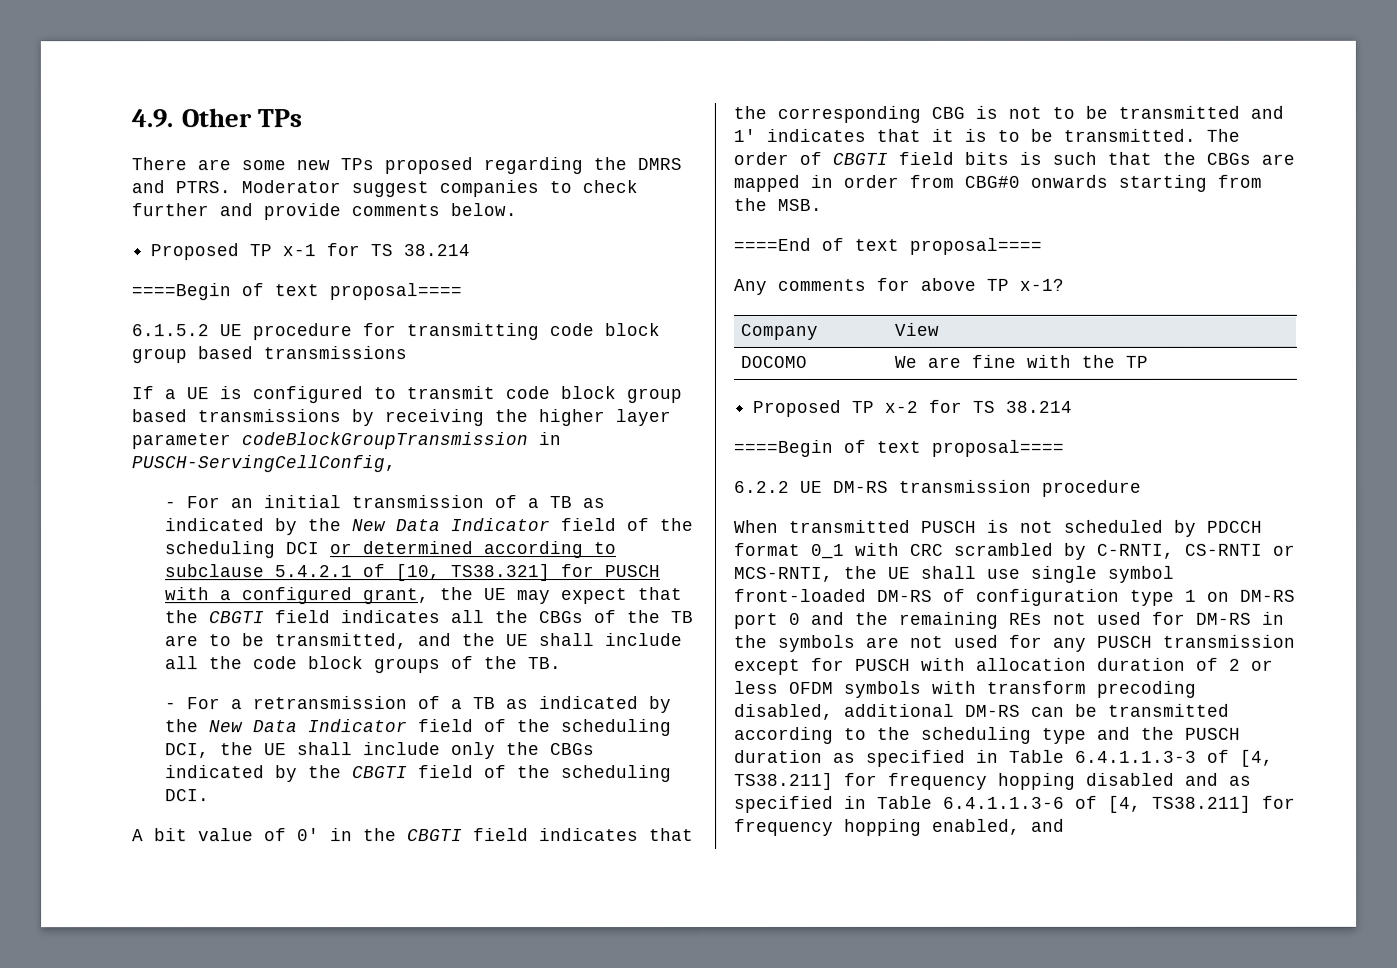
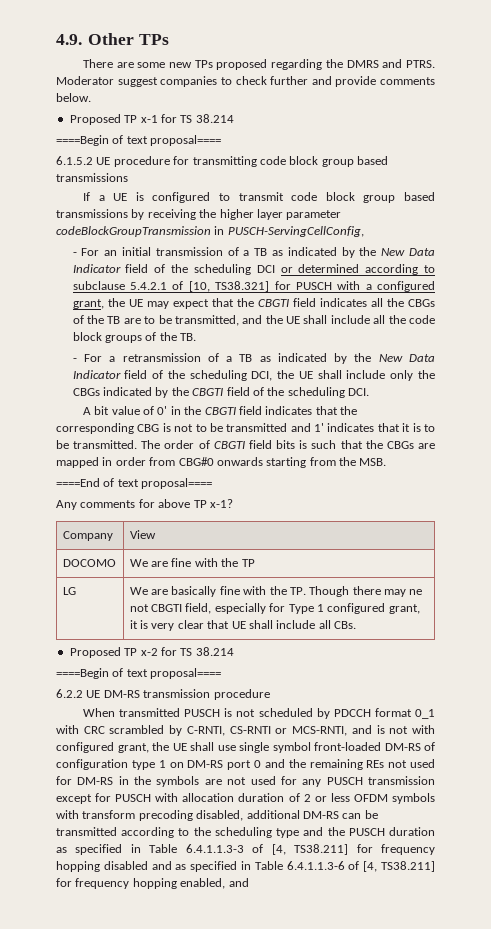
(1149, 361) none -> [62,587,76,595] [129,586,423,597] [129,603,420,614] [129,620,357,631] // LG | We are basically fine with the TP. Though there may ne not CBGTI field, especially for Type 1 configured grant, it is very clear that UE shall include all CBs.
(834, 574) none -> [351,725,436,734] [56,742,149,753] and is not with configured grant,

